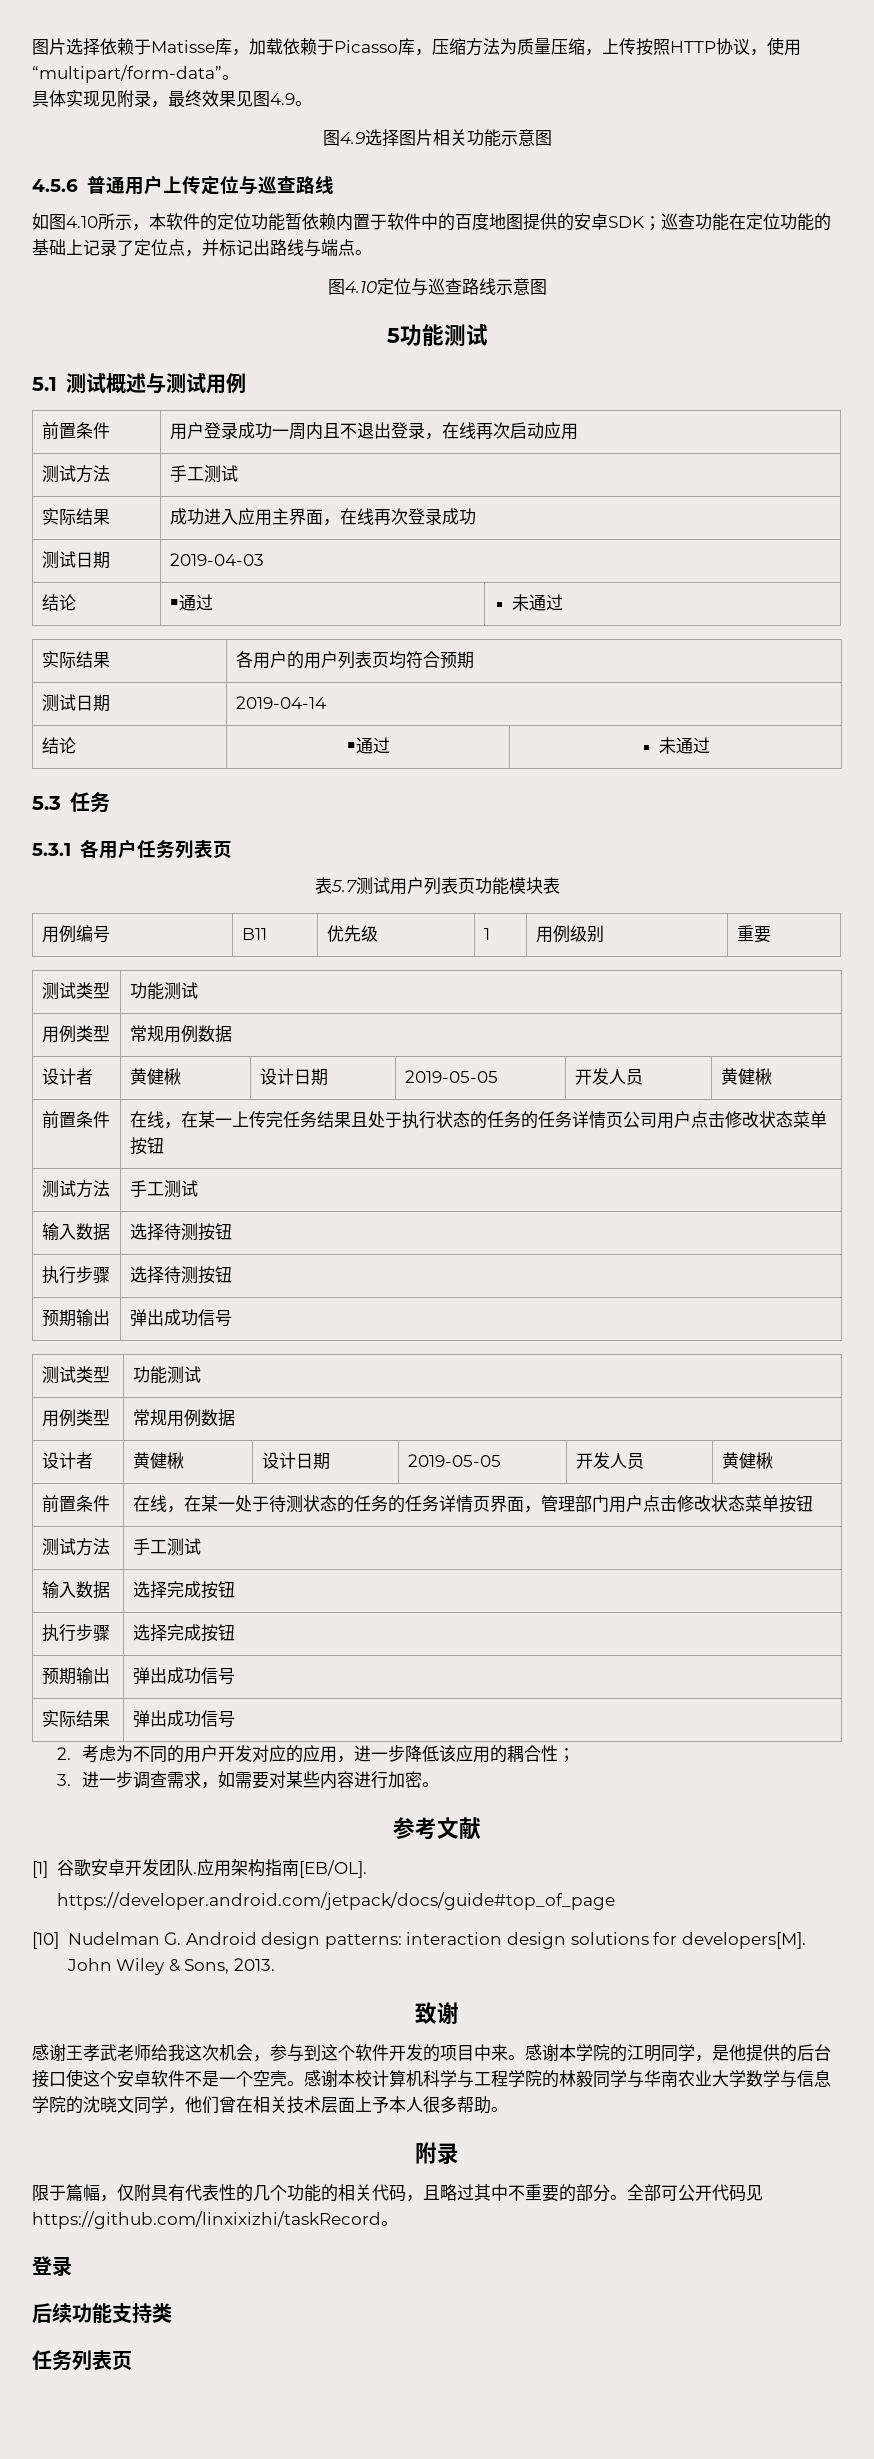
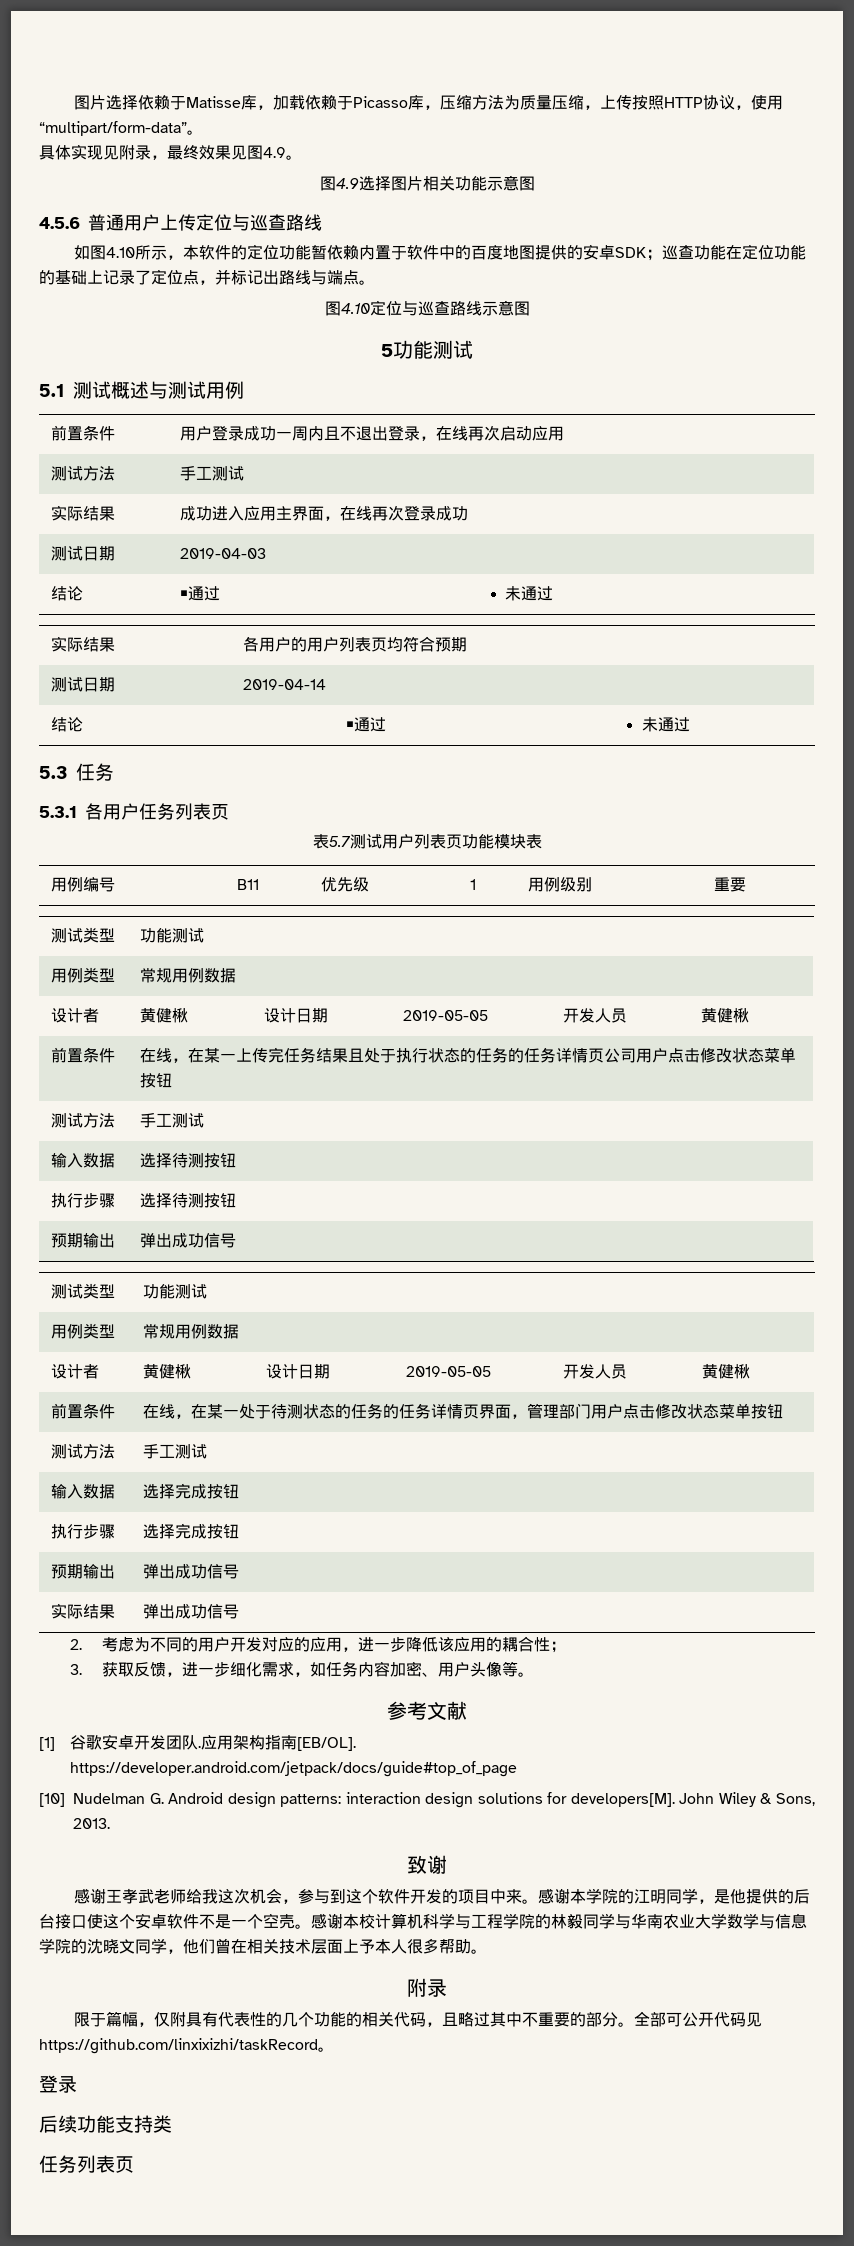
[81,1771,422,1789] 进一步调查需求，如需要对某些内容进行加密 -> [101,1661,518,1677] 获取反馈，进一步细化需求，如任务内容加密、用户头像等

